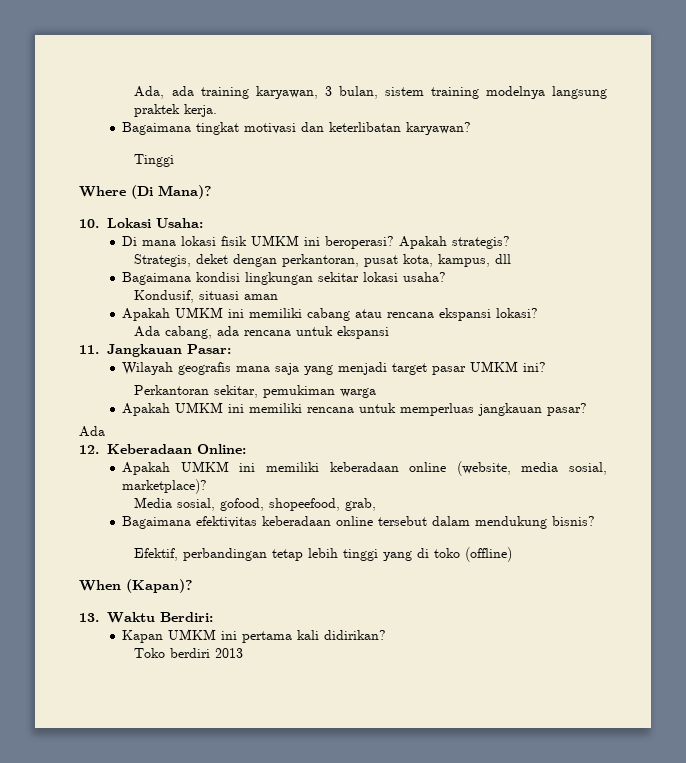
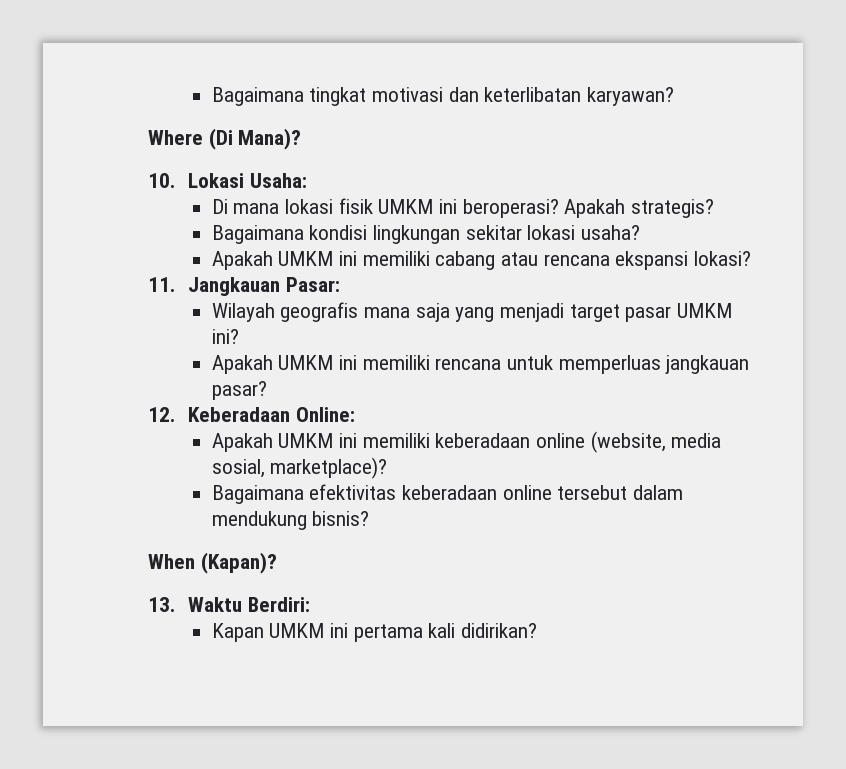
[134,86,607,99] [134,104,218,117] Ada, ada training karyawan, 3 bulan, sistem training modelnya langsung praktek kerja. // -> (211, 96) none
[134,154,175,167] // Tinggi -> (674, 96) none
[134,254,512,267] // Strategis, deket dengan perkantoran, pusat kota, kampus, dll -> (714, 208) none
[134,290,279,303] // Kondusif, situasi aman -> (640, 232) none
[134,326,390,339] // Ada cabang, ada rencana untuk ekspansi -> (751, 258) none
[134,385,377,398] // Perkantoran sekitar, pemukiman warga -> (239, 336) none
[79,426,105,437] // Ada -> (267, 390) none
[134,497,377,511] // Media sosial, gofood, shopeefood, grab, -> (388, 468) none
[134,547,513,562] // Efektif, perbandingan tetap lebih tinggi yang di toko (offline) -> (370, 518) none
[134,648,244,658] // Toko berdiri 2013 -> (537, 630) none

